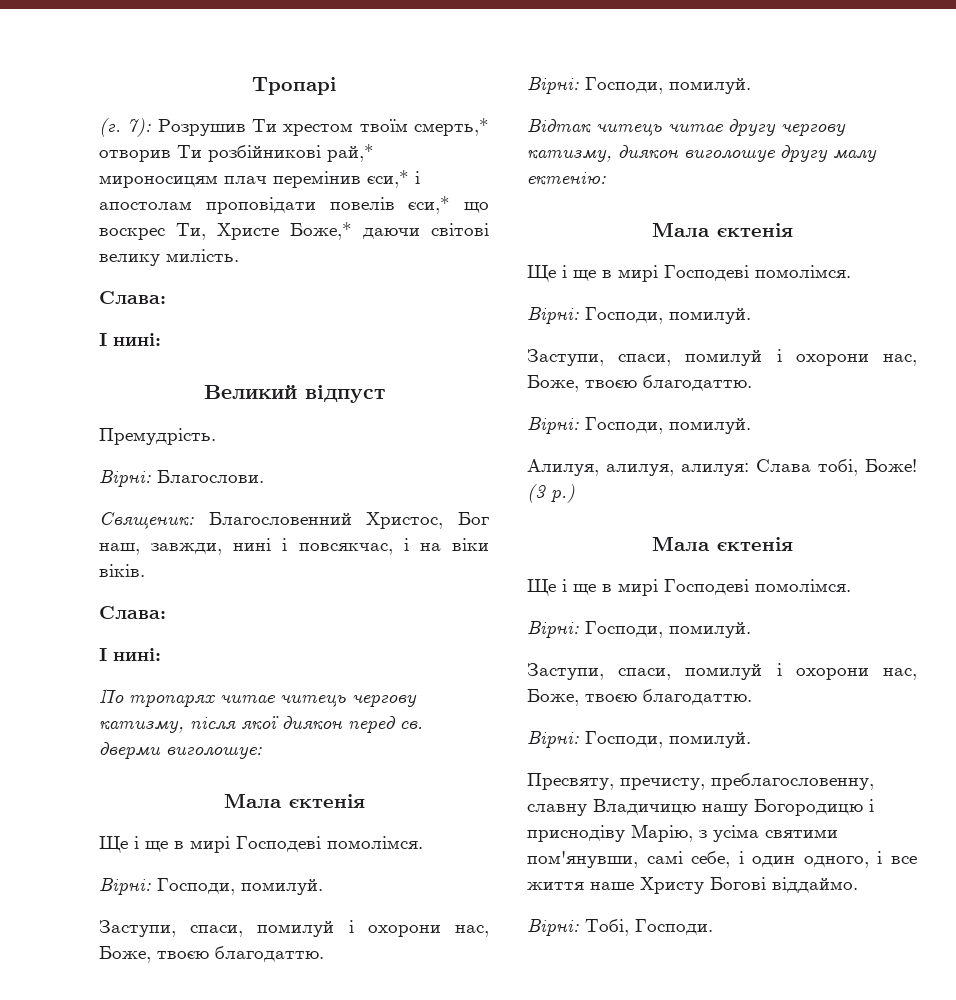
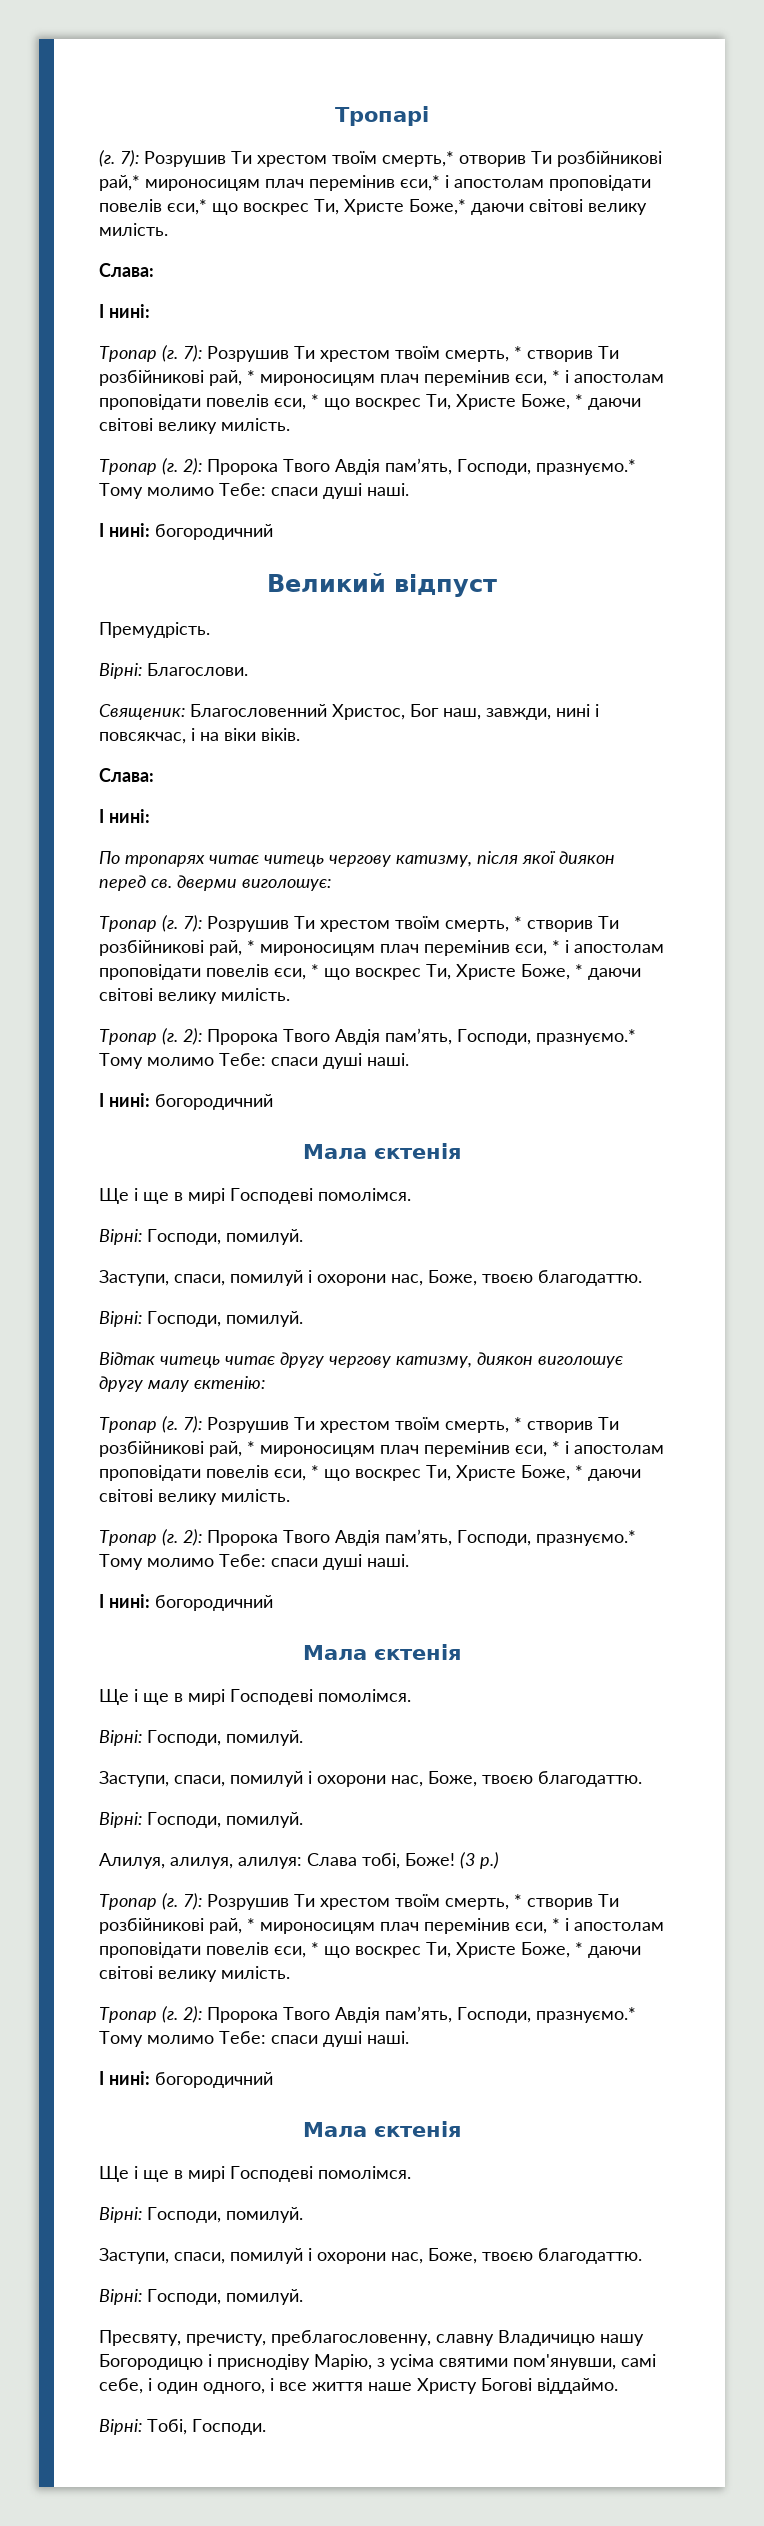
(161, 339) none -> [99,345,619,362] [99,370,664,386] [99,394,641,410] [99,418,290,434] [99,458,636,475] [99,483,409,499] [99,523,273,540] // Тропар (г. 7): Розрушив Ти хрестом твоїм смерть, * створив Ти розбійникові рай, * мироносицям плач перемінив єси, * і апостолам проповідати повелів єси, * що воскрес Ти, Христе Боже, * даючи світові велику милість. // Тропар (г. 2): Пророка Твого Авдія пам’ять, Господи, празнуємо.* Тому молимо Тебе: спаси душі наші. // І нині: богородичний
(262, 753) none -> [99,915,619,932] [99,940,664,956] [99,964,641,980] [99,988,290,1004] [99,1028,636,1045] [99,1053,409,1069] [99,1093,273,1110] // Тропар (г. 7): Розрушив Ти хрестом твоїм смерть, * створив Ти розбійникові рай, * мироносицям плач перемінив єси, * і апостолам проповідати повелів єси, * що воскрес Ти, Христе Боже, * даючи світові велику милість. // Тропар (г. 2): Пророка Твого Авдія пам’ять, Господи, празнуємо.* Тому молимо Тебе: спаси душі наші. // І нині: богородичний
(606, 178) none -> [99,1416,619,1433] [99,1441,664,1457] [99,1465,641,1481] [99,1489,290,1505] [99,1529,636,1546] [99,1554,409,1570] [99,1594,273,1611] // Тропар (г. 7): Розрушив Ти хрестом твоїм смерть, * створив Ти розбійникові рай, * мироносицям плач перемінив єси, * і апостолам проповідати повелів єси, * що воскрес Ти, Христе Боже, * даючи світові велику милість. // Тропар (г. 2): Пророка Твого Авдія пам’ять, Господи, празнуємо.* Тому молимо Тебе: спаси душі наші. // І нині: богородичний
(575, 493) none -> [99,1893,619,1910] [99,1918,664,1934] [99,1942,641,1958] [99,1966,290,1982] [99,2006,636,2023] [99,2031,409,2047] [99,2071,273,2088] // Тропар (г. 7): Розрушив Ти хрестом твоїм смерть, * створив Ти розбійникові рай, * мироносицям плач перемінив єси, * і апостолам проповідати повелів єси, * що воскрес Ти, Христе Боже, * даючи світові велику милість. // Тропар (г. 2): Пророка Твого Авдія пам’ять, Господи, празнуємо.* Тому молимо Тебе: спаси душі наші. // І нині: богородичний

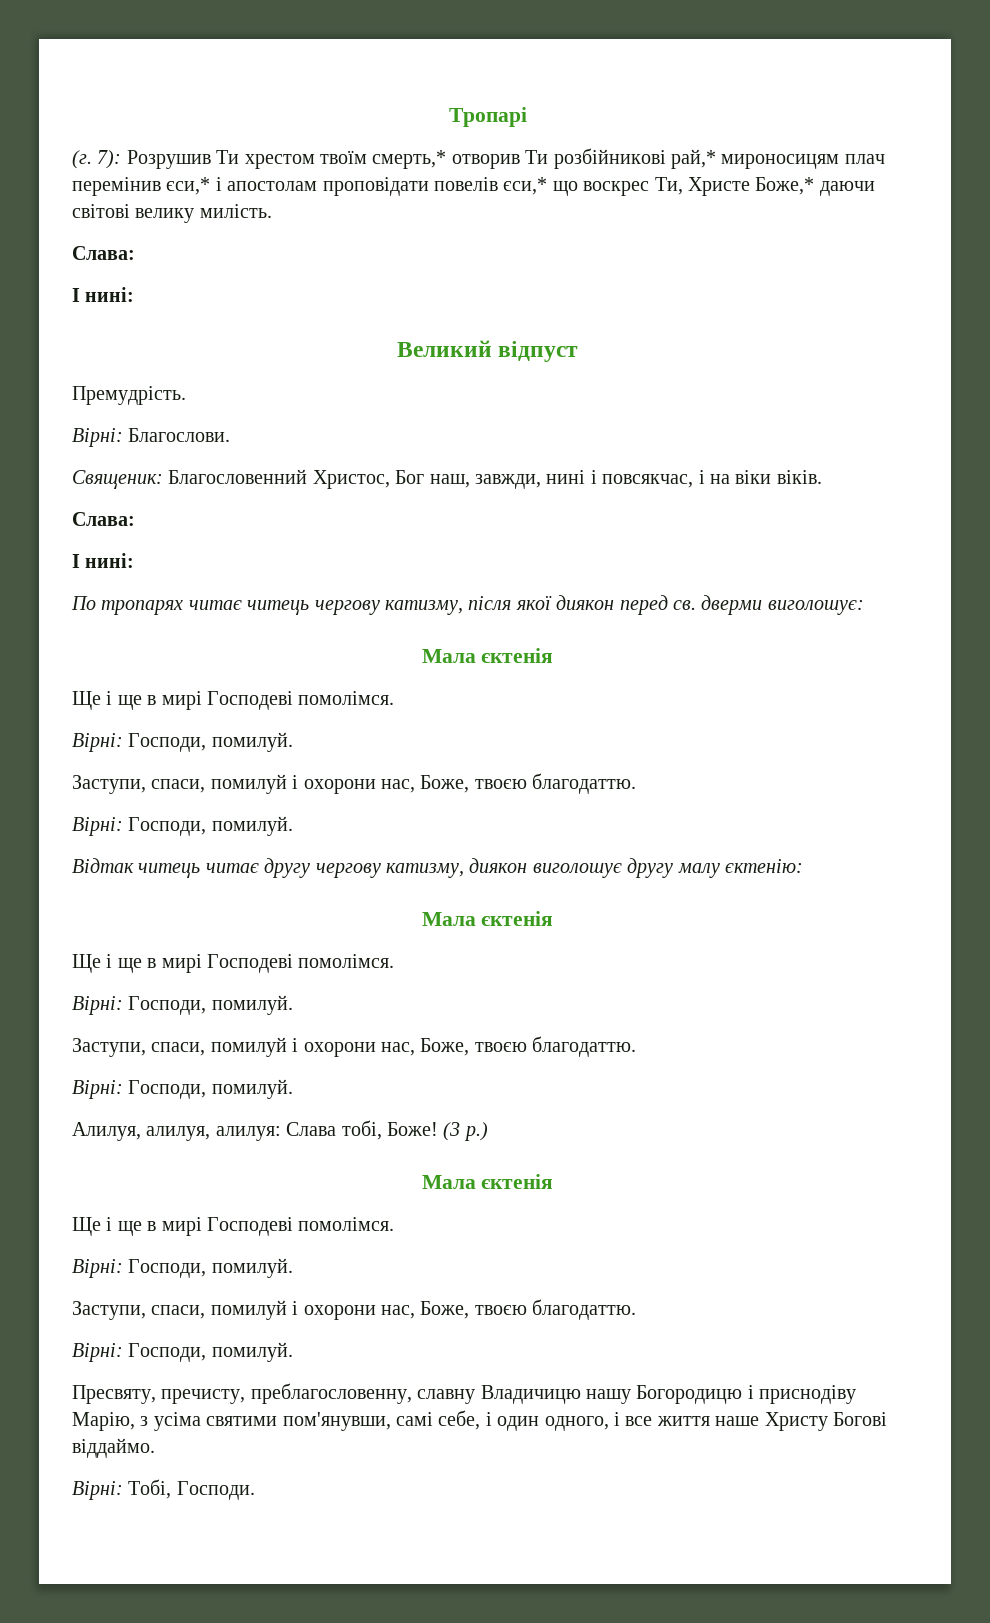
[99,345,619,362] [99,370,664,386] [99,394,641,410] [99,418,290,434] [99,458,636,475] [99,483,409,499] [99,523,273,540] // Тропар (г. 7): Розрушив Ти хрестом твоїм смерть, * створив Ти розбійникові рай, * мироносицям плач перемінив єси, * і апостолам проповідати повелів єси, * що воскрес Ти, Христе Боже, * даючи світові велику милість. // Тропар (г. 2): Пророка Твого Авдія пам’ять, Господи, празнуємо.* Тому молимо Тебе: спаси душі наші. // І нині: богородичний -> (135, 294) none
[99,915,619,932] [99,940,664,956] [99,964,641,980] [99,988,290,1004] [99,1028,636,1045] [99,1053,409,1069] [99,1093,273,1110] // Тропар (г. 7): Розрушив Ти хрестом твоїм смерть, * створив Ти розбійникові рай, * мироносицям плач перемінив єси, * і апостолам проповідати повелів єси, * що воскрес Ти, Христе Боже, * даючи світові велику милість. // Тропар (г. 2): Пророка Твого Авдія пам’ять, Господи, празнуємо.* Тому молимо Тебе: спаси душі наші. // І нині: богородичний -> (864, 607) none
[99,1416,619,1433] [99,1441,664,1457] [99,1465,641,1481] [99,1489,290,1505] [99,1529,636,1546] [99,1554,409,1570] [99,1594,273,1611] // Тропар (г. 7): Розрушив Ти хрестом твоїм смерть, * створив Ти розбійникові рай, * мироносицям плач перемінив єси, * і апостолам проповідати повелів єси, * що воскрес Ти, Христе Боже, * даючи світові велику милість. // Тропар (г. 2): Пророка Твого Авдія пам’ять, Господи, празнуємо.* Тому молимо Тебе: спаси душі наші. // І нині: богородичний -> (803, 866) none
[99,1893,619,1910] [99,1918,664,1934] [99,1942,641,1958] [99,1966,290,1982] [99,2006,636,2023] [99,2031,409,2047] [99,2071,273,2088] // Тропар (г. 7): Розрушив Ти хрестом твоїм смерть, * створив Ти розбійникові рай, * мироносицям плач перемінив єси, * і апостолам проповідати повелів єси, * що воскрес Ти, Христе Боже, * даючи світові велику милість. // Тропар (г. 2): Пророка Твого Авдія пам’ять, Господи, празнуємо.* Тому молимо Тебе: спаси душі наші. // І нині: богородичний -> (488, 1131) none

